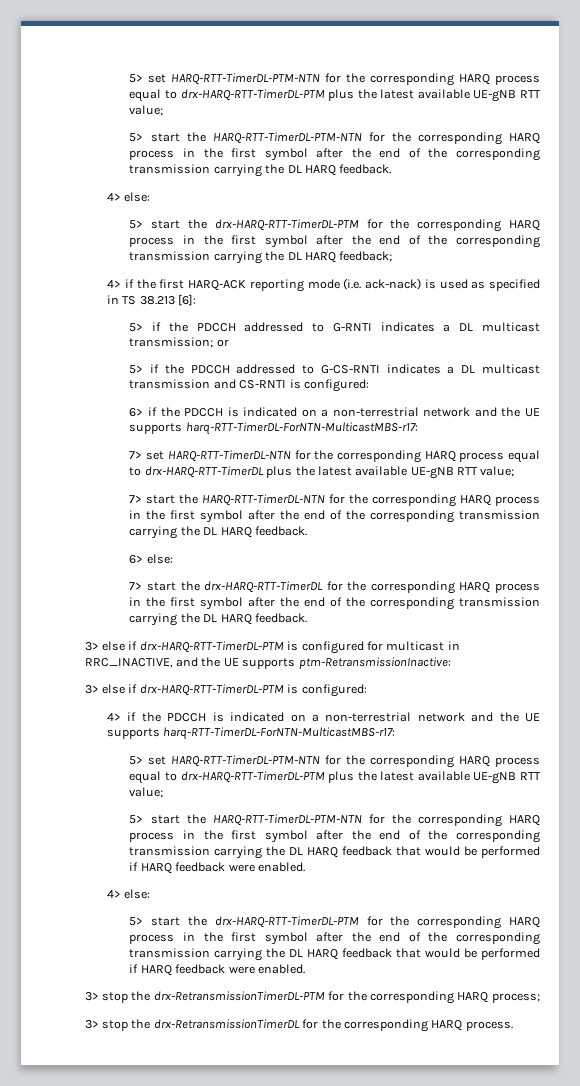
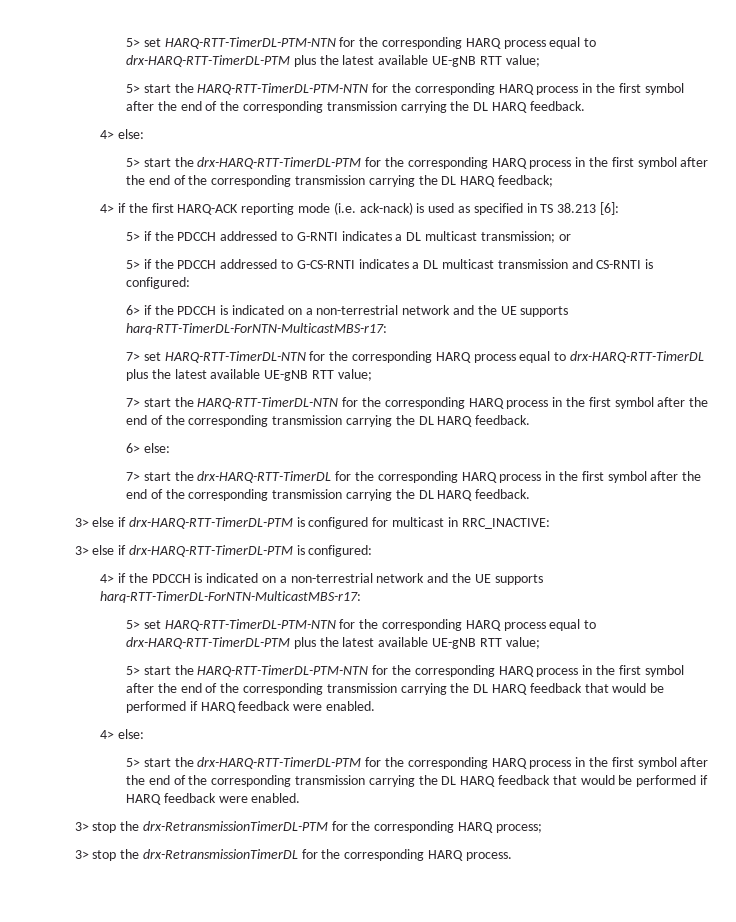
[84,657,451,669] RRC_INACTIVE, and the UE supports ptm-RetransmissionInactive: -> [461,518,550,529] RRC_INACTIVE:

